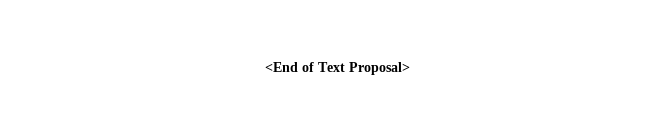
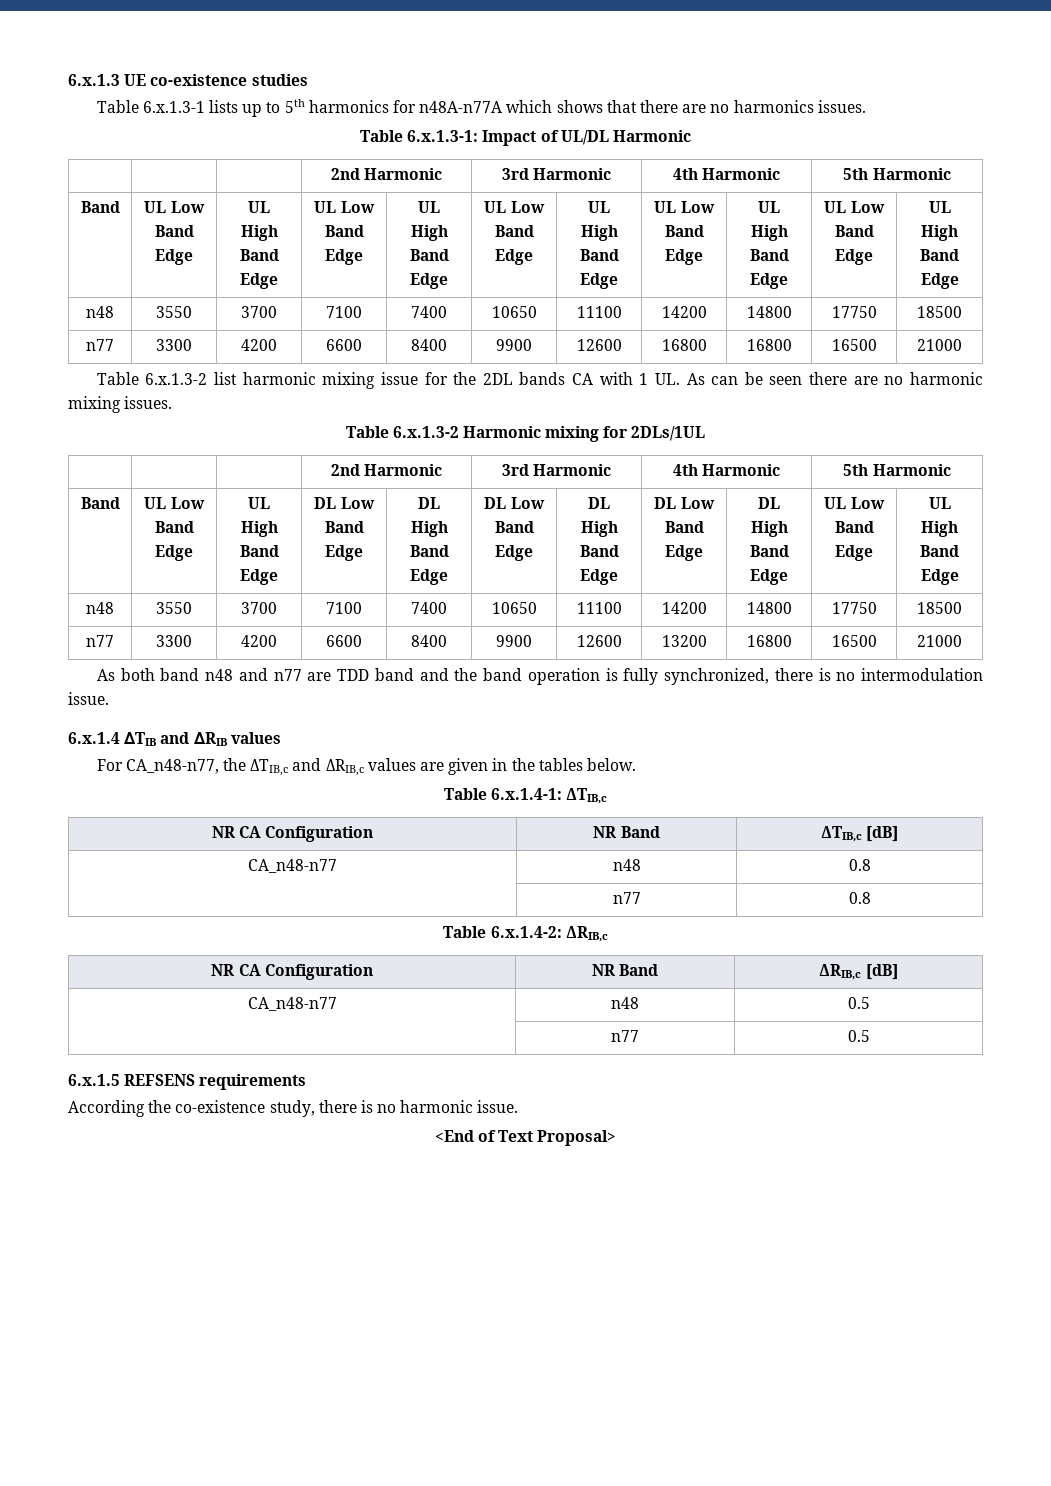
(264, 67) none -> [68,74,308,86] [96,99,866,117] [360,130,691,146] [330,168,443,180] [501,168,612,180] [672,168,781,180] [843,168,951,180] [80,201,120,213] [144,201,205,213] [154,225,194,237] [155,249,193,265] [248,201,270,213] [240,225,278,241] [239,249,279,261] [240,273,278,289] [314,201,375,213] [324,225,364,237] [325,249,363,265] [418,201,440,213] [410,225,448,241] [409,249,449,261] [410,273,448,289] [484,201,545,213] [494,225,534,237] [495,249,533,265] [588,201,610,213] [580,225,618,241] [579,249,619,261] [580,273,618,289] [654,201,715,213] [664,225,704,237] [665,249,703,265] [758,201,780,213] [750,225,788,241] [749,249,789,261] [750,273,788,289] [824,201,885,213] [834,225,874,237] [835,249,873,265] [928,201,951,213] [921,225,958,241] [920,249,959,261] [920,273,959,289] [86,306,114,318] [156,306,192,318] [241,306,277,318] [326,306,362,318] [411,306,447,318] [491,306,537,318] [576,306,622,318] [661,306,707,318] [746,306,792,318] [831,306,877,318] [917,306,962,318] [86,339,114,351] [156,339,192,351] [241,339,277,351] [326,339,362,351] [411,339,447,351] [496,339,532,351] [576,339,622,351] [661,339,707,351] [746,339,792,351] [831,339,877,351] [917,339,962,351] [96,372,983,389] [68,396,173,413] [345,426,706,442] [330,464,443,476] [501,464,612,476] [672,464,781,476] [843,464,951,476] [80,497,120,509] [144,497,205,509] [154,521,194,533] [155,545,193,561] [248,497,270,509] [240,521,278,537] [239,545,279,557] [240,569,278,585] [314,497,375,509] [324,521,364,533] [325,545,363,561] [418,497,440,509] [410,521,448,537] [409,545,449,557] [410,569,448,585] [484,497,545,509] [494,521,534,533] [495,545,533,561] [588,497,610,509] [580,521,618,537] [579,545,619,557] [580,569,618,585] [654,497,715,509] [664,521,704,533] [665,545,703,561] [758,497,780,509] [750,521,788,537] [749,545,789,557] [750,569,788,585] [824,497,885,509] [834,521,874,533] [835,545,873,561] [928,497,951,509] [921,521,958,537] [920,545,959,557] [920,569,959,585] [86,602,114,614] [156,602,192,614] [241,602,277,614] [326,602,362,614] [411,602,447,614] [491,602,537,614] [576,602,622,614] [661,602,707,614] [746,602,792,614] [831,602,877,614] [917,602,962,614] [86,635,114,647] [156,635,192,647] [241,635,277,647] [326,635,362,647] [411,635,447,647] [496,635,532,647] [576,635,622,647] [661,635,707,647] [746,635,792,647] [831,635,877,647] [917,635,962,647] [96,668,983,685] [68,692,109,705] [68,732,281,746] [96,758,636,776] [443,788,608,804] [211,826,374,842] [593,826,660,838] [820,826,899,842] [248,859,337,873] [612,859,641,871] [848,859,871,871] [612,892,641,904] [848,892,871,904] [443,926,608,942] [211,964,373,980] [591,964,659,976] [819,964,898,980] [247,997,337,1011] [611,997,639,1009] [847,997,870,1009] [611,1030,639,1042] [847,1030,870,1042] [68,1074,307,1090] [68,1100,519,1117] 6.x.1.3 UE co-existence studies // Table 6.x.1.3-1 lists up to 5th harmonics for n48A-n77A which shows that there are no harmonics issues. // Table 6.x.1.3-1: Impact of UL/DL Harmonic // | | | 2nd Harmonic | 3rd Harmonic | 4th Harmonic | 5th Harmonic // Band | UL Low Band Edge | UL High Band Edge | UL Low Band Edge | UL High Band Edge | UL Low Band Edge | UL High Band Edge | UL Low Band Edge | UL High Band Edge | UL Low Band Edge | UL High Band Edge // n48 | 3550 | 3700 | 7100 | 7400 | 10650 | 11100 | 14200 | 14800 | 17750 | 18500 // n77 | 3300 | 4200 | 6600 | 8400 | 9900 | 12600 | 16800 | 16800 | 16500 | 21000 // Table 6.x.1.3-2 list harmonic mixing issue for the 2DL bands CA with 1 UL. As can be seen there are no harmonic mixing issues. // Table 6.x.1.3-2 Harmonic mixing for 2DLs/1UL // | | | 2nd Harmonic | 3rd Harmonic | 4th Harmonic | 5th Harmonic // Band | UL Low Band Edge | UL High Band Edge | DL Low Band Edge | DL High Band Edge | DL Low Band Edge | DL High Band Edge | DL Low Band Edge | DL High Band Edge | UL Low Band Edge | UL High Band Edge // n48 | 3550 | 3700 | 7100 | 7400 | 10650 | 11100 | 14200 | 14800 | 17750 | 18500 // n77 | 3300 | 4200 | 6600 | 8400 | 9900 | 12600 | 13200 | 16800 | 16500 | 21000 // As both band n48 and n77 are TDD band and the band operation is fully synchronized, there is no intermodulation issue. // 6.x.1.4 ∆TIB and ∆RIB values // For CA_n48-n77, the ΔTIB,c and ΔRIB,c values are given in the tables below. // Table 6.x.1.4-1: ΔTIB,c // NR CA Configuration | NR Band | ΔTIB,c [dB] // CA_n48-n77 | n48 | 0.8 // | n77 | 0.8 // Table 6.x.1.4-2: ΔRIB,c // NR CA Configuration | NR Band | ΔRIB,c [dB] // CA_n48-n77 | n48 | 0.5 // | n77 | 0.5 // 6.x.1.5 REFSENS requirements // According the co-existence study, there is no harmonic issue. //

